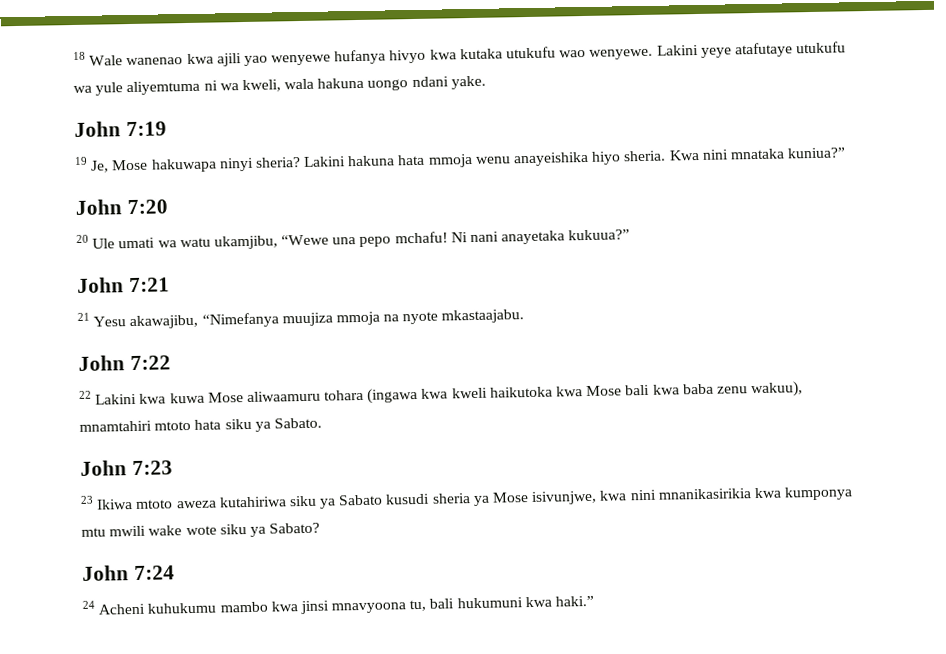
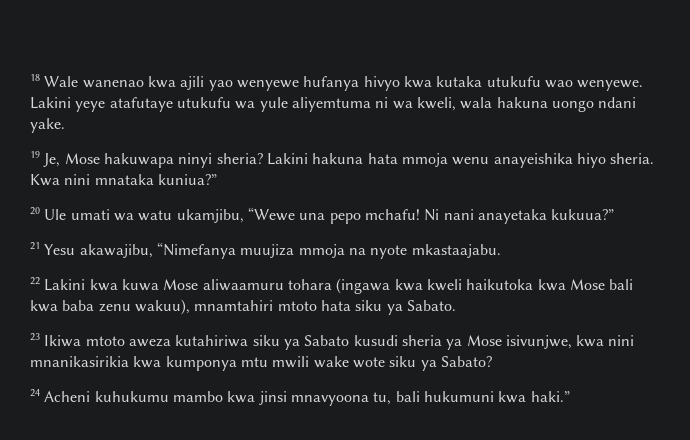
[74,121,167,137] // John 7:19 -> (65, 125) none
[75,199,168,215] // John 7:20 -> (217, 179) none
[77,277,170,293] // John 7:21 -> (615, 214) none
[78,355,171,371] // John 7:22 -> (501, 251) none
[80,460,173,476] // John 7:23 -> (456, 305) none
[82,565,175,581] // John 7:24 -> (492, 361) none

